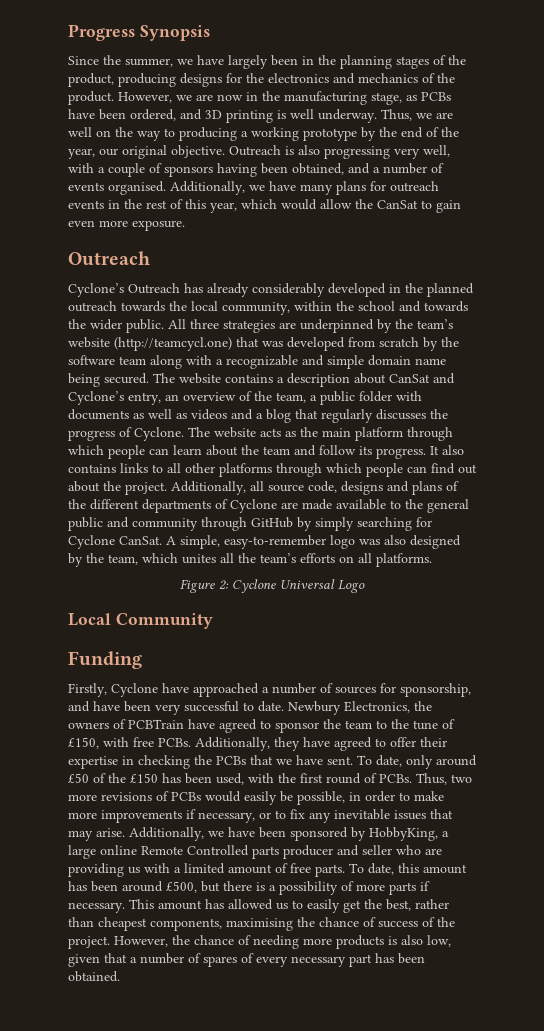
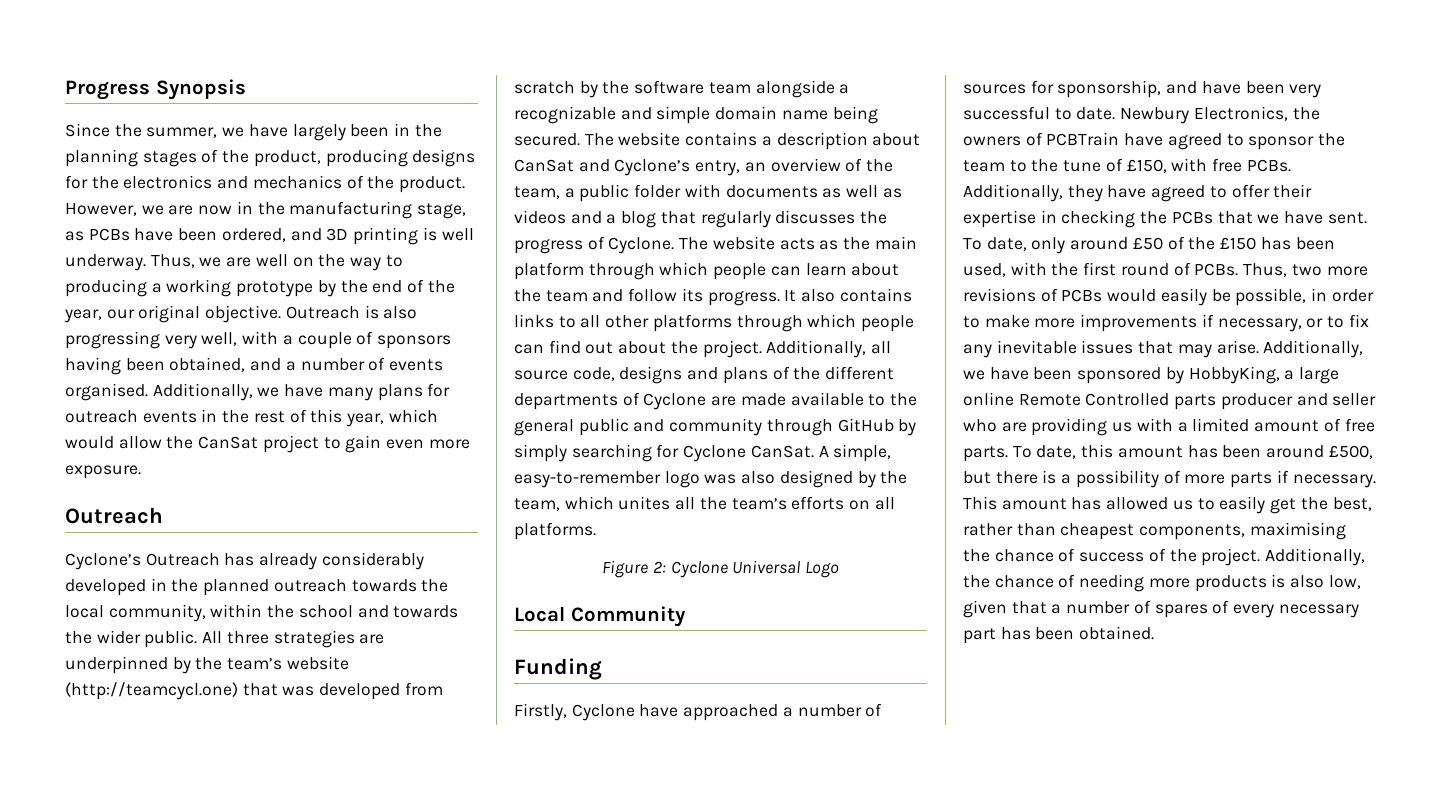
(418, 204) none -> [262,435,319,453] project
[150,355,212,369] along with -> [755,80,835,98] alongside
[114,936,168,947] However, -> [1265,548,1366,566] Additionally,

